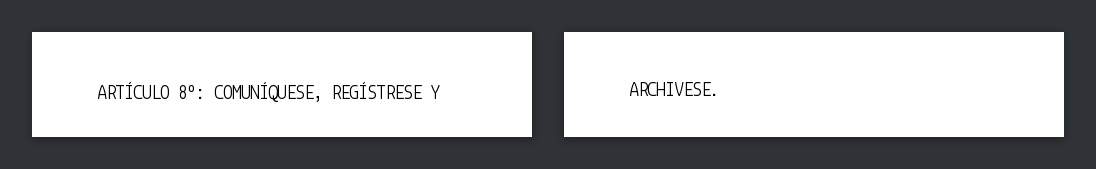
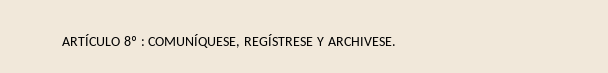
[178,85,205,99] 8º: -> [123,36,145,46] 8º :

